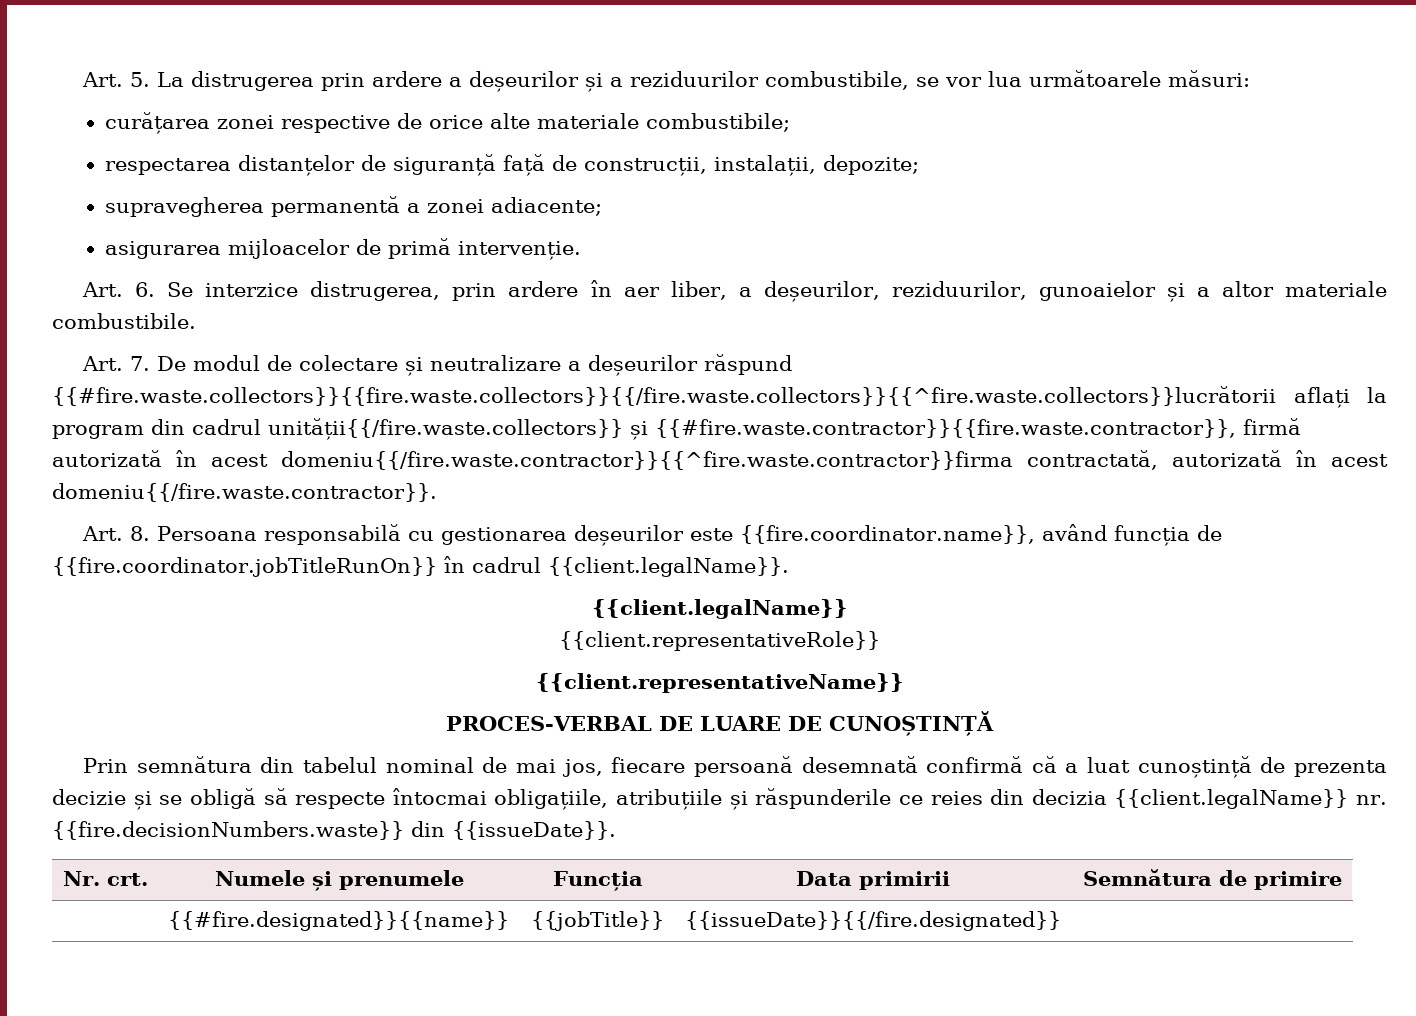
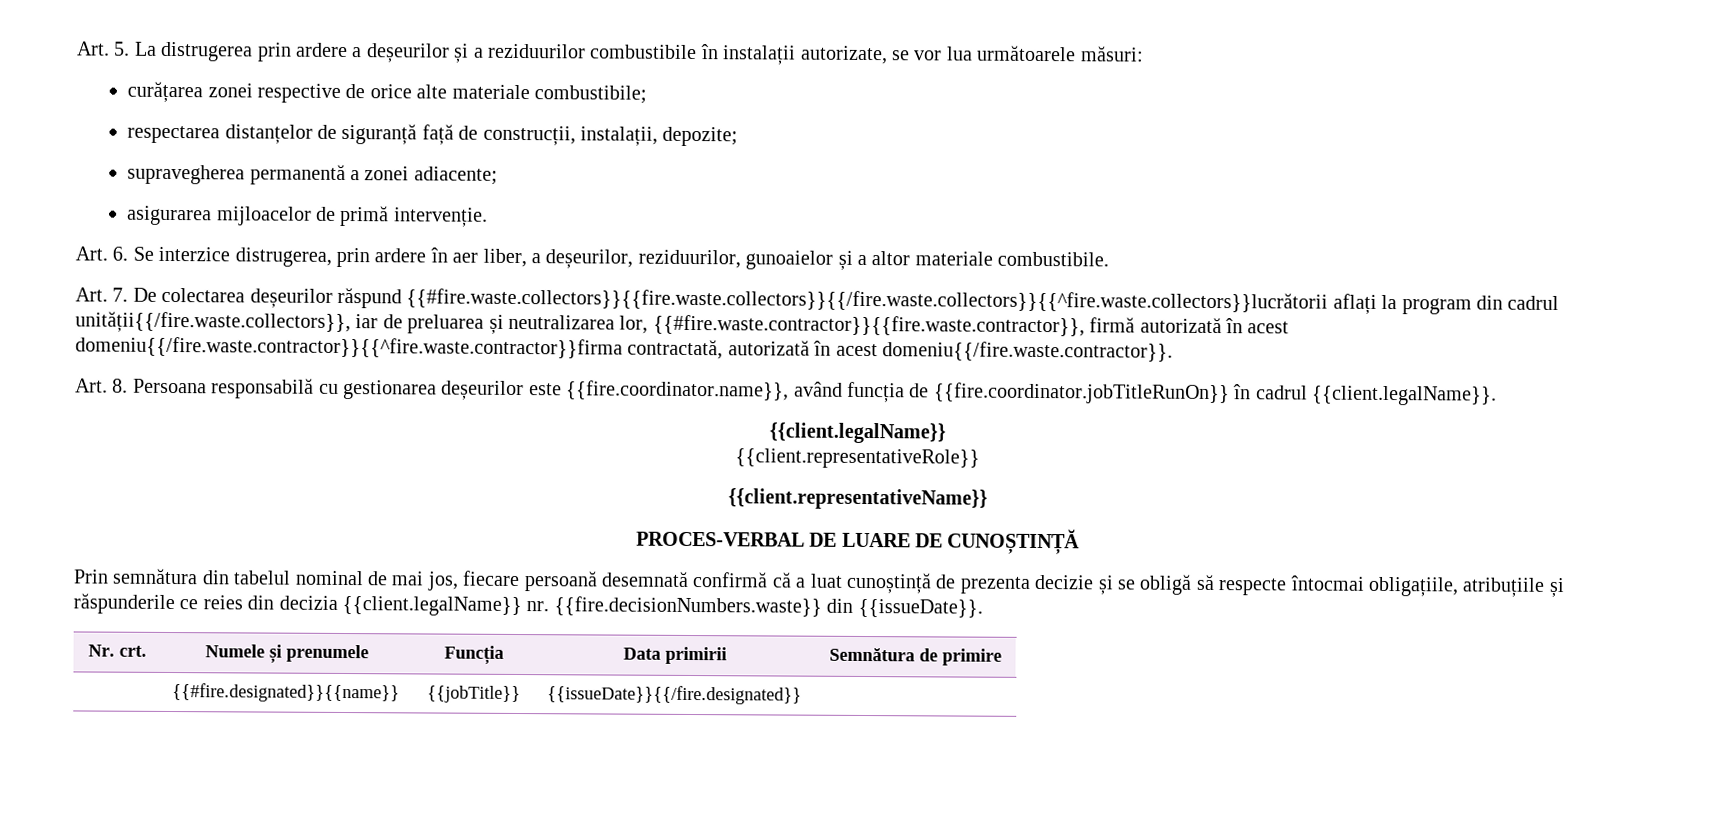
[765,71,910,90] combustibile, -> [590,44,888,65] combustibile în instalații autorizate,
[193,355,582,376] modul de colectare și neutralizare a -> [161,287,246,303] colectarea
[268,418,648,440] unității{{/fire.waste.collectors}} și -> [75,311,649,334] unității{{/fire.waste.collectors}}, iar de preluarea și neutralizarea lor,

